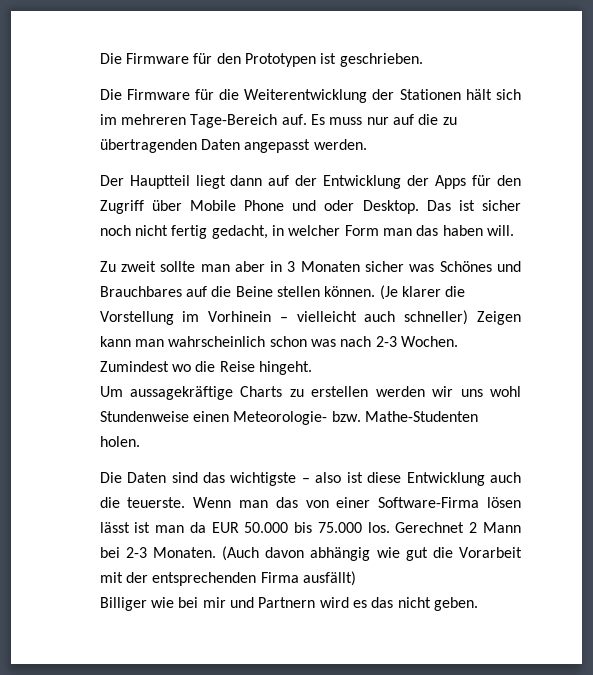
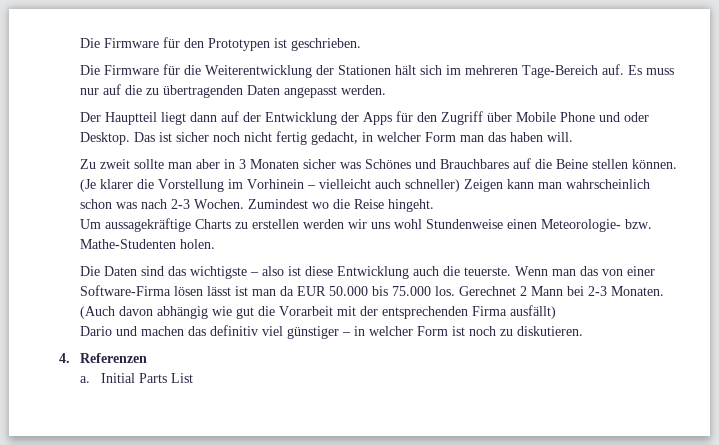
[99,597,478,611] Billiger wie bei mir und Partnern wird es das nicht geben. -> [80,325,584,339] [59,353,148,363] [80,373,194,383] Dario und machen das definitiv viel günstiger – in welcher Form ist noch zu diskutieren. // 4. Referenzen // a. Initial Parts List

